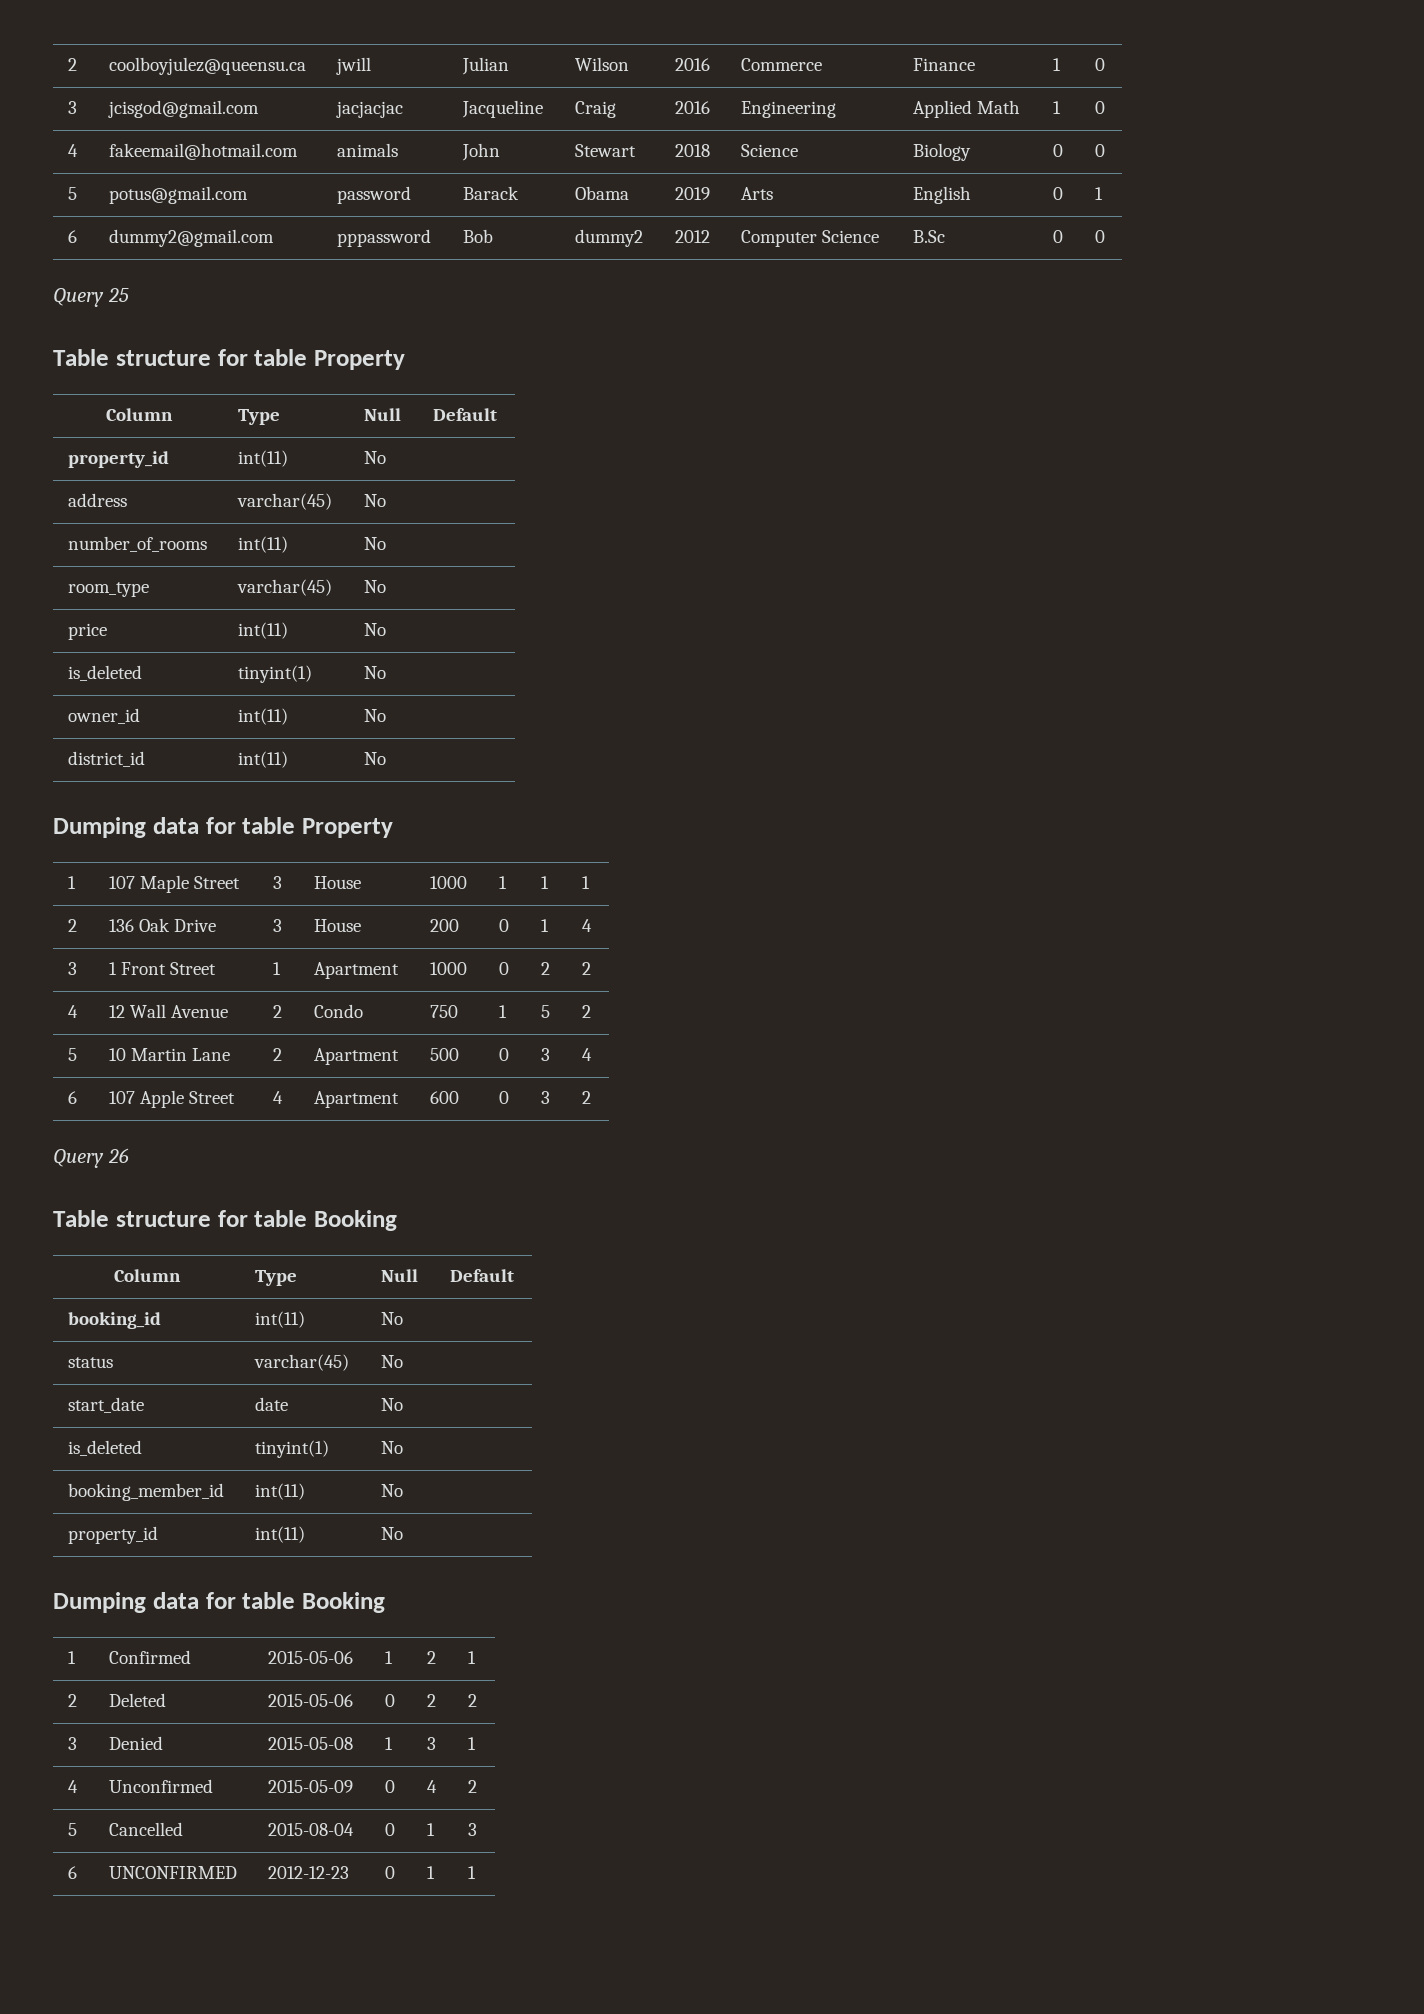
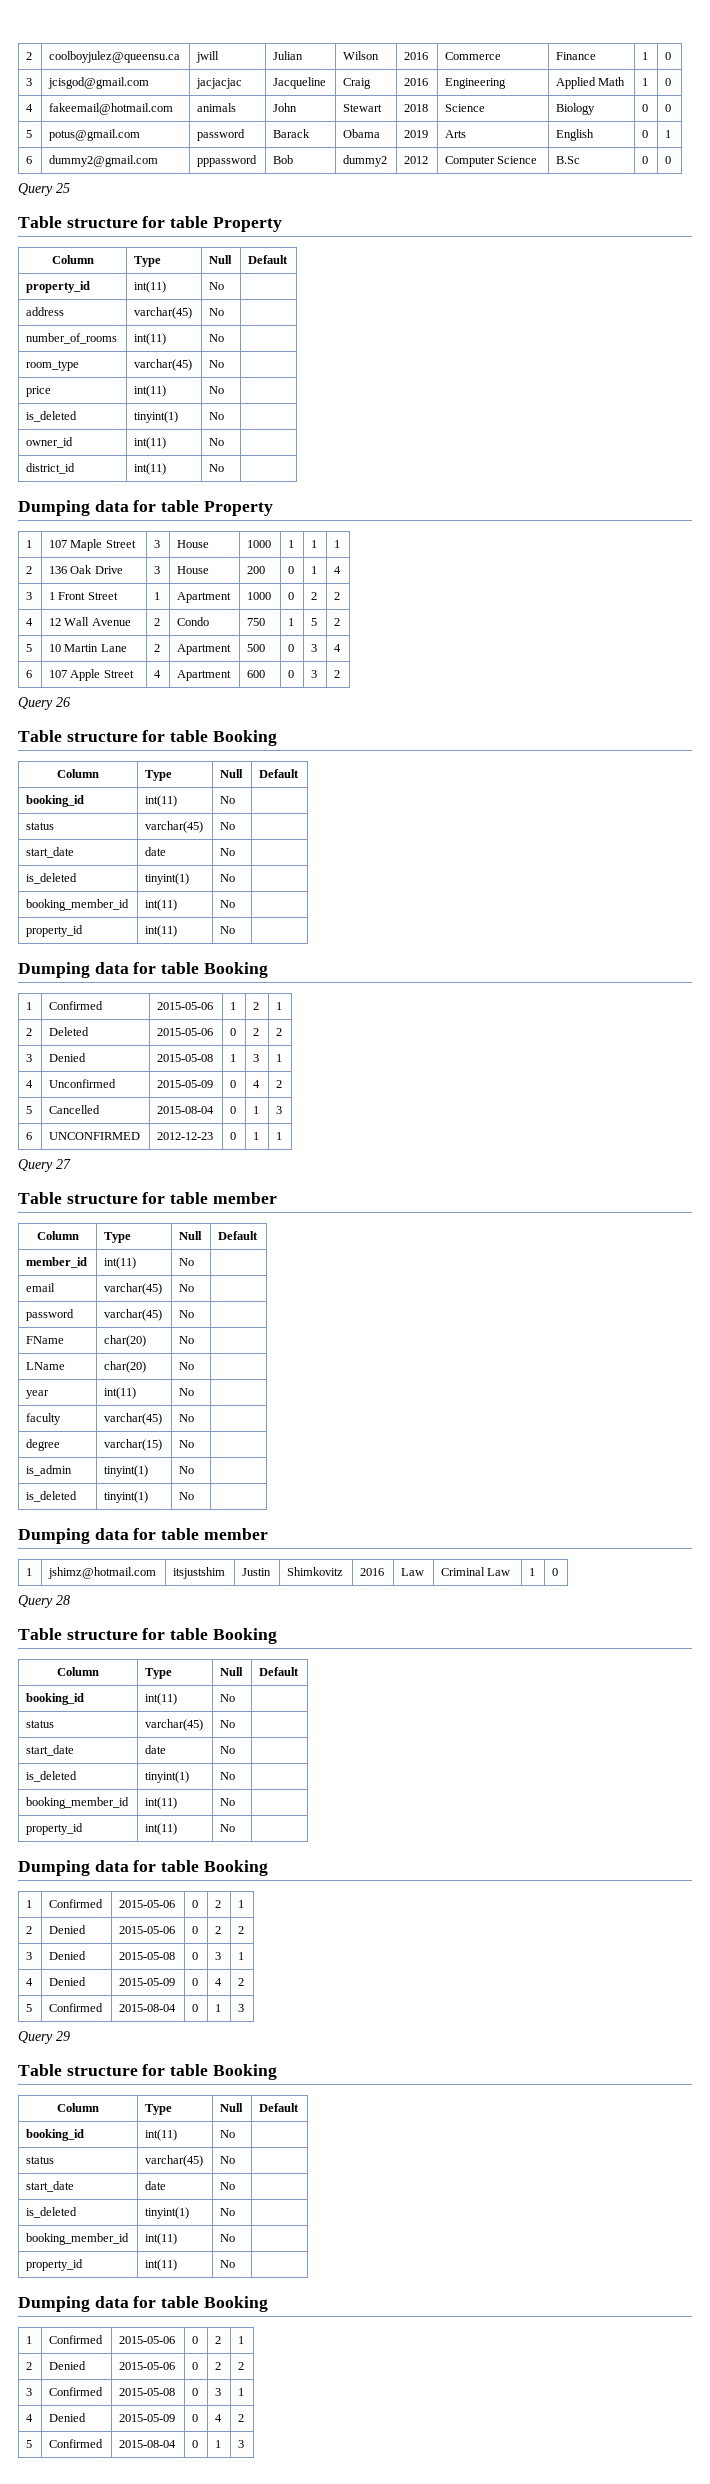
(477, 1872) none -> [18,1159,71,1172] [18,1192,277,1204] [36,1231,79,1240] [104,1232,132,1243] [179,1231,203,1240] [218,1231,259,1240] [26,1257,88,1268] [104,1257,137,1269] [179,1258,195,1266] [26,1283,56,1292] [104,1283,163,1295] [179,1284,195,1292] [26,1309,75,1321] [104,1309,163,1321] [179,1310,195,1318] [26,1336,65,1344] [104,1335,147,1347] [179,1336,195,1344] [26,1362,66,1370] [104,1361,147,1373] [179,1362,195,1370] [26,1390,50,1399] [104,1387,137,1399] [179,1388,195,1396] [26,1413,62,1425] [104,1413,163,1425] [179,1414,195,1422] [26,1439,61,1451] [104,1439,163,1451] [179,1440,195,1448] [26,1465,73,1476] [104,1465,149,1477] [179,1466,195,1474] [26,1491,78,1502] [104,1491,149,1503] [179,1492,195,1500] [18,1528,268,1544] [26,1568,33,1576] [48,1567,157,1579] [173,1567,226,1579] [242,1568,272,1576] [287,1567,344,1576] [360,1568,385,1576] [401,1568,425,1576] [441,1567,511,1576] [529,1568,536,1576] [552,1568,559,1576] [18,1595,70,1608] [18,1628,277,1644] [57,1667,99,1676] [145,1668,173,1679] [220,1667,244,1676] [259,1667,300,1676] [26,1693,85,1705] [145,1693,178,1705] [220,1694,236,1702] [26,1720,55,1728] [145,1719,204,1731] [220,1720,236,1728] [26,1745,75,1756] [145,1745,167,1754] [220,1746,236,1754] [26,1771,78,1782] [145,1771,190,1783] [220,1772,236,1780] [26,1797,130,1809] [145,1797,178,1809] [220,1798,236,1806] [26,1823,84,1835] [145,1823,178,1835] [220,1824,236,1832] [18,1860,268,1876] [26,1900,33,1908] [49,1899,104,1908] [119,1900,176,1908] [192,1900,199,1908] [215,1900,222,1908] [238,1900,245,1908] [26,1926,33,1934] [49,1925,87,1934] [119,1926,176,1934] [192,1926,199,1934] [215,1926,222,1934] [238,1926,245,1934] [26,1952,33,1960] [49,1951,87,1960] [119,1952,176,1960] [192,1952,199,1960] [215,1952,222,1960] [238,1952,245,1960] [26,1978,34,1986] [49,1977,87,1986] [119,1978,176,1986] [192,1978,199,1986] [215,1978,223,1986] [238,1978,245,1986] [26,2004,33,2012] [49,2003,104,2012] [119,2004,177,2012] [192,2004,199,2012] [215,2004,222,2012] [238,2004,245,2012] [18,2031,70,2044] [18,2064,277,2080] [57,2103,99,2112] [145,2104,173,2115] [220,2103,244,2112] [259,2103,300,2112] [26,2129,85,2141] [145,2129,178,2141] [220,2130,236,2138] [26,2156,55,2164] [145,2155,204,2167] [220,2156,236,2164] [26,2181,75,2192] [145,2181,167,2190] [220,2182,236,2190] [26,2207,78,2218] [145,2207,190,2219] [220,2208,236,2216] [26,2233,130,2245] [145,2233,178,2245] [220,2234,236,2242] [26,2259,84,2271] [145,2259,178,2271] [220,2260,236,2268] [18,2296,268,2312] [26,2336,33,2344] [49,2335,104,2344] [119,2336,176,2344] [192,2336,199,2344] [215,2336,222,2344] [238,2336,245,2344] [26,2362,33,2370] [49,2361,87,2370] [119,2362,176,2370] [192,2362,199,2370] [215,2362,222,2370] [238,2362,245,2370] [26,2388,33,2396] [49,2387,104,2396] [119,2388,176,2396] [192,2388,199,2396] [215,2388,222,2396] [238,2388,245,2396] [26,2414,34,2422] [49,2413,87,2422] [119,2414,176,2422] [192,2414,199,2422] [215,2414,223,2422] [238,2414,245,2422] [26,2440,33,2448] [49,2439,104,2448] [119,2440,177,2448] [192,2440,199,2448] [215,2440,222,2448] [238,2440,245,2448] // Query 27 // Table structure for table member // Column | Type | Null | Default // member_id | int(11) | No | // email | varchar(45) | No | // password | varchar(45) | No | // FName | char(20) | No | // LName | char(20) | No | // year | int(11) | No | // faculty | varchar(45) | No | // degree | varchar(15) | No | // is_admin | tinyint(1) | No | // is_deleted | tinyint(1) | No | // Dumping data for table member // 1 | jshimz@hotmail.com | itsjustshim | Justin | Shimkovitz | 2016 | Law | Criminal Law | 1 | 0 // Query 28 // Table structure for table Booking // Column | Type | Null | Default // booking_id | int(11) | No | // status | varchar(45) | No | // start_date | date | No | // is_deleted | tinyint(1) | No | // booking_member_id | int(11) | No | // property_id | int(11) | No | // Dumping data for table Booking // 1 | Confirmed | 2015-05-06 | 0 | 2 | 1 // 2 | Denied | 2015-05-06 | 0 | 2 | 2 // 3 | Denied | 2015-05-08 | 0 | 3 | 1 // 4 | Denied | 2015-05-09 | 0 | 4 | 2 // 5 | Confirmed | 2015-08-04 | 0 | 1 | 3 // Query 29 // Table structure for table Booking // Column | Type | Null | Default // booking_id | int(11) | No | // status | varchar(45) | No | // start_date | date | No | // is_deleted | tinyint(1) | No | // booking_member_id | int(11) | No | // property_id | int(11) | No | // Dumping data for table Booking // 1 | Confirmed | 2015-05-06 | 0 | 2 | 1 // 2 | Denied | 2015-05-06 | 0 | 2 | 2 // 3 | Confirmed | 2015-05-08 | 0 | 3 | 1 // 4 | Denied | 2015-05-09 | 0 | 4 | 2 // 5 | Confirmed | 2015-08-04 | 0 | 1 | 3

